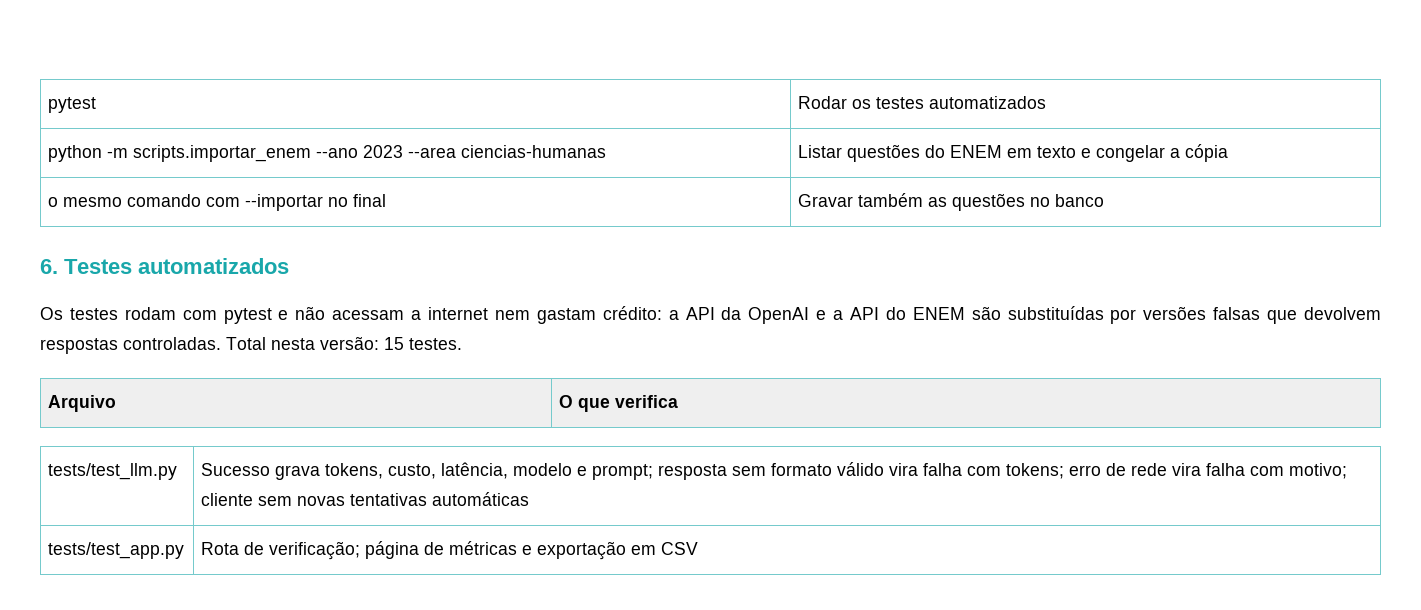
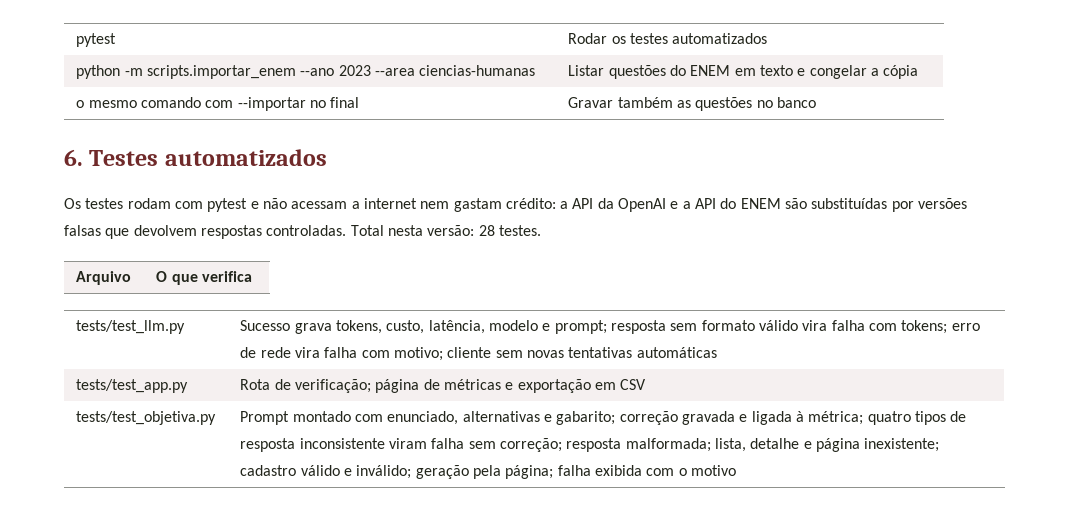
[384,337,404,350] 15 -> [478,225,495,236] 28
(699, 548) none -> [76,411,217,425] [240,411,967,425] [240,438,940,452] [240,465,736,479] // tests/test_objetiva.py | Prompt montado com enunciado, alternativas e gabarito; correção gravada e ligada à métrica; quatro tipos de resposta inconsistente viram falha sem correção; resposta malformada; lista, detalhe e página inexistente; cadastro válido e inválido; geração pela página; falha exibida com o motivo

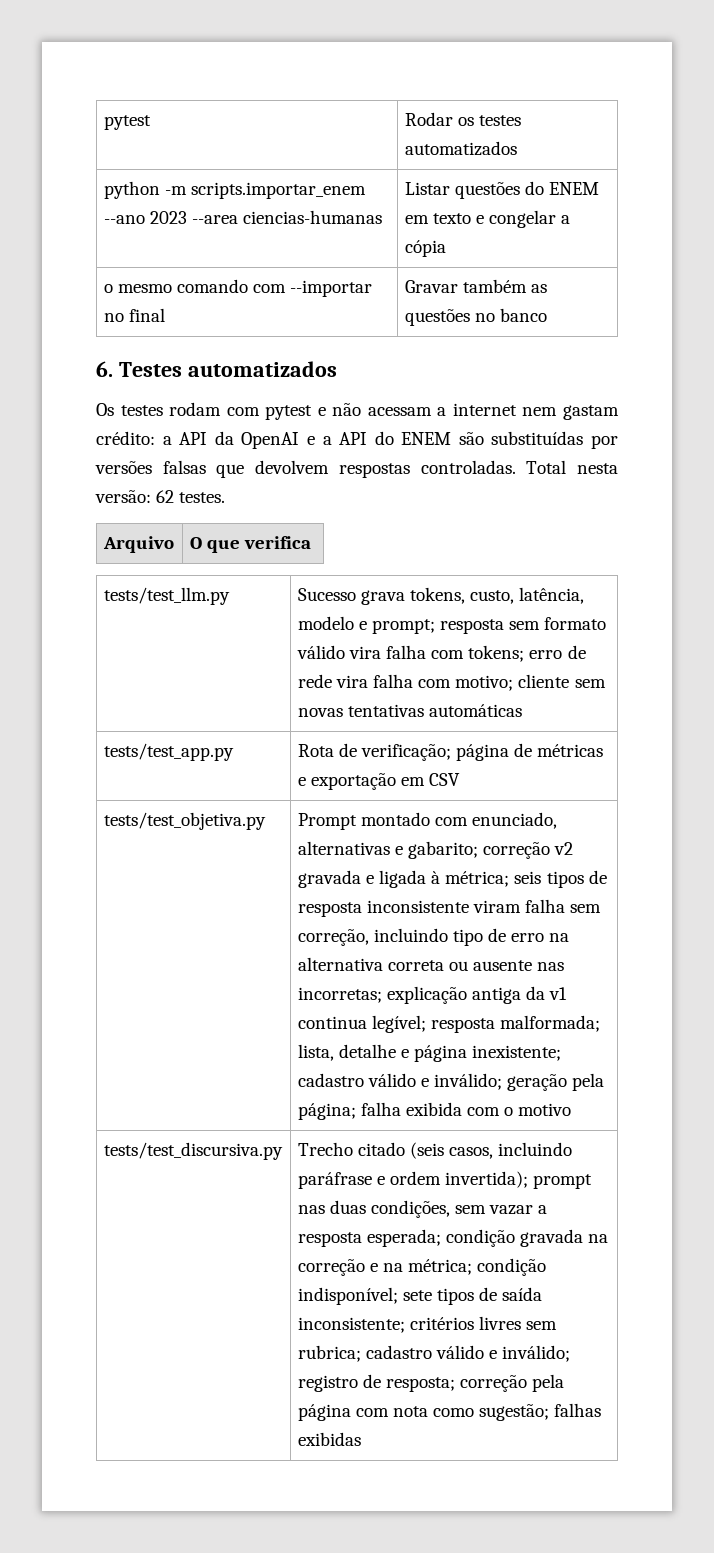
[478,225,495,236] 28 -> [156,490,175,503] 62
(678, 418) none -> [554,842,574,855] v2
[867,411,911,425] quatro -> [514,871,542,884] seis
[500,438,563,452] correção; -> [297,928,570,946] [297,957,565,971] [297,986,568,1004] [297,1015,426,1033] correção, incluindo tipo de erro na alternativa correta ou ausente nas incorretas; explicação antiga da v1 continua legível;
(736, 470) none -> [103,1142,283,1160] [297,1142,573,1159] [297,1171,593,1189] [297,1200,548,1218] [297,1229,609,1247] [297,1258,547,1276] [297,1287,543,1305] [297,1316,558,1333] [297,1345,571,1362] [297,1374,565,1392] [297,1403,602,1421] [297,1432,361,1446] // tests/test_discursiva.py | Trecho citado (seis casos, incluindo paráfrase e ordem invertida); prompt nas duas condições, sem vazar a resposta esperada; condição gravada na correção e na métrica; condição indisponível; sete tipos de saída inconsistente; critérios livres sem rubrica; cadastro válido e inválido; registro de resposta; correção pela página com nota como sugestão; falhas exibidas

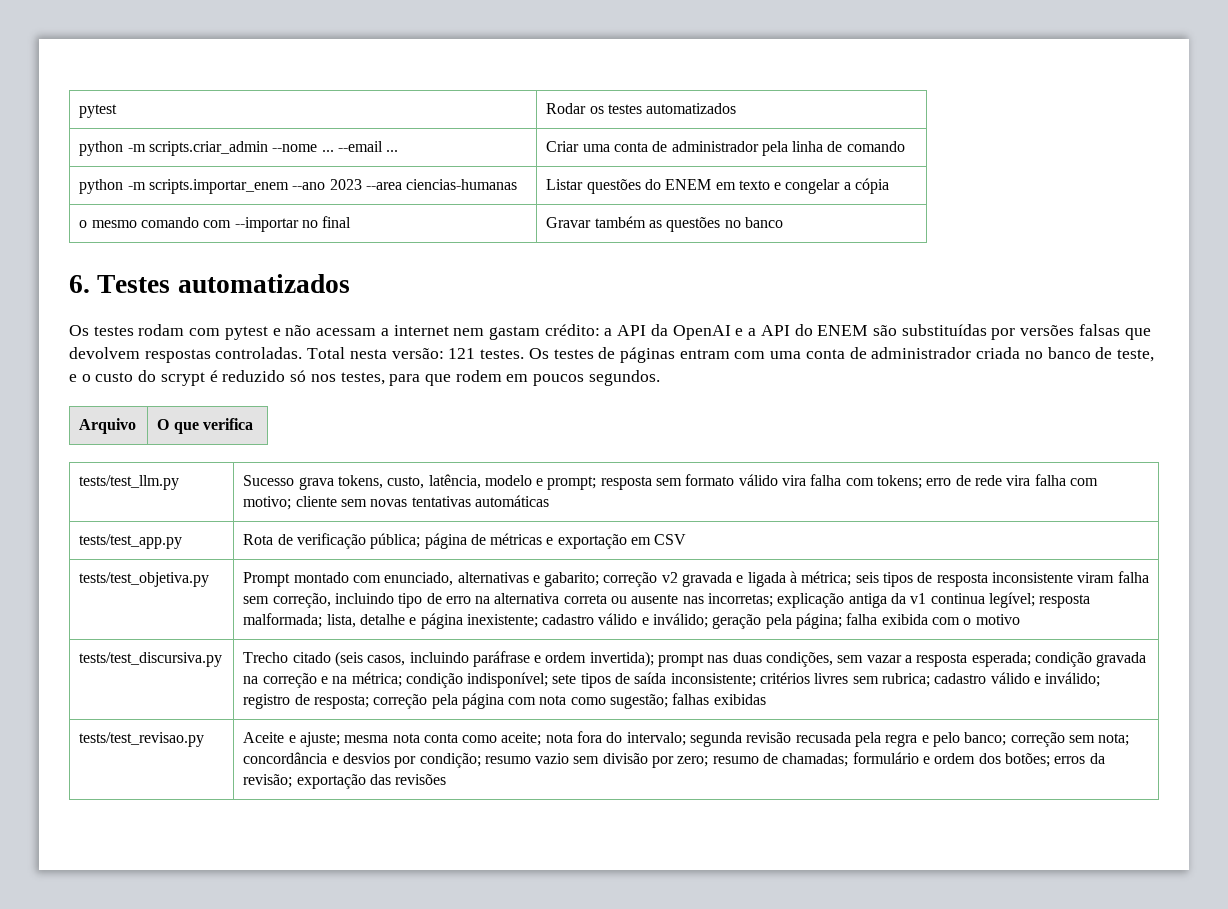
(517, 148) none -> [79,141,399,156] [546,141,905,156] // python -m scripts.criar_admin --nome ... --email ... | Criar uma conta de administrador pela linha de comando
[156,490,175,503] 62 -> [448,348,476,359] 121
(226, 497) none -> [528,347,1154,363] [69,370,660,386] Os testes de páginas entram com uma conta de administrador criada no banco de teste, e o custo do scrypt é reduzido só nos testes, para que rodem em poucos segundos.
[361,744,452,761] verificação; -> [296,533,421,549] verificação pública;
(361, 1439) none -> [79,732,205,747] [243,731,1130,747] [243,752,1105,768] [243,774,447,789] // tests/test_revisao.py | Aceite e ajuste; mesma nota conta como aceite; nota fora do intervalo; segunda revisão recusada pela regra e pelo banco; correção sem nota; concordância e desvios por condição; resumo vazio sem divisão por zero; resumo de chamadas; formulário e ordem dos botões; erros da revisão; exportação das revisões

